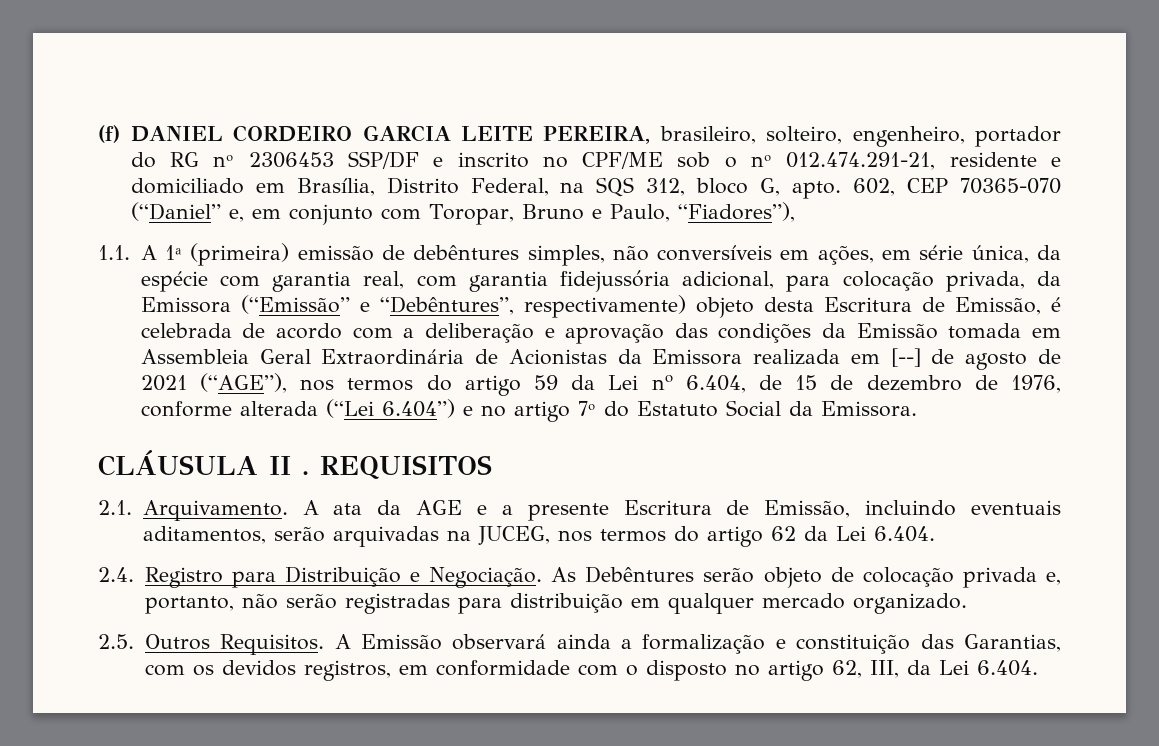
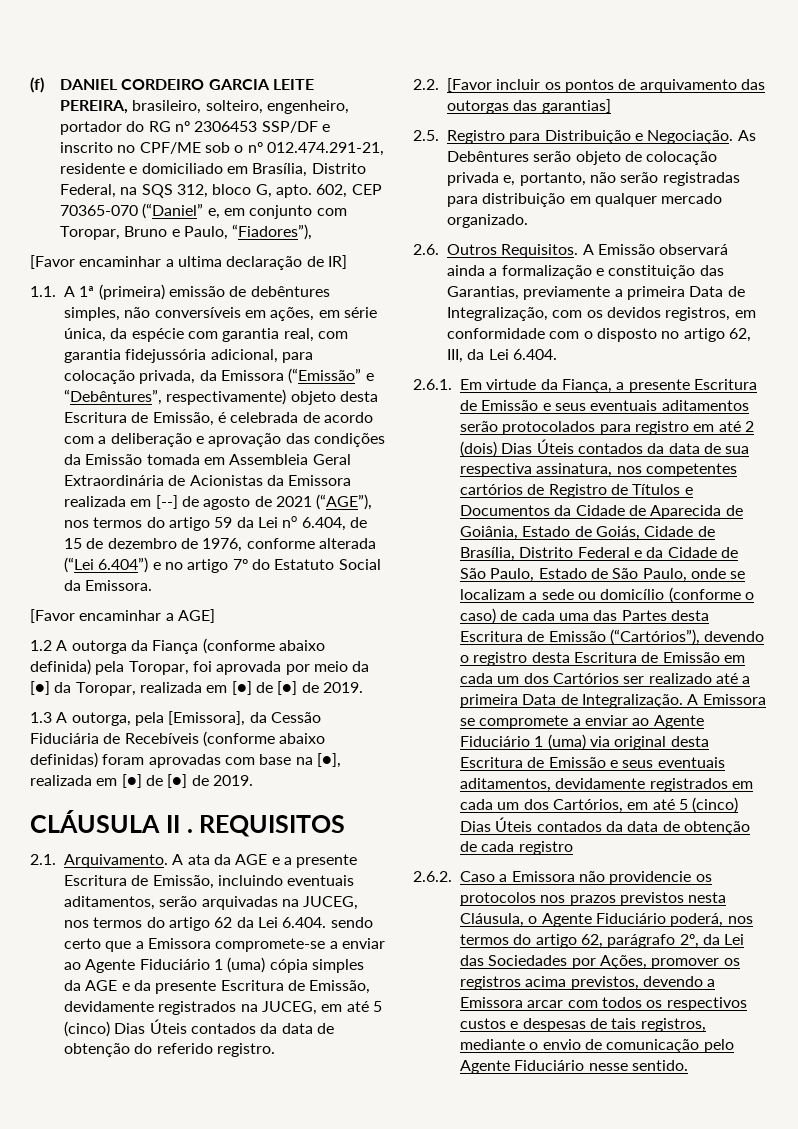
(795, 212) none -> [30,255,347,270] // [Favor encaminhar a ultima declaração de IR]
(917, 409) none -> [30,609,215,623] [30,638,325,654] [30,659,370,675] [30,681,363,696] [30,711,321,726] [30,731,326,747] [30,752,341,768] [30,774,253,788] // [Favor encaminhar a AGE] // 1.2 A outorga da Fiança (conforme abaixo definida) pela Toropar, foi aprovada por meio da [●] da Toropar, realizada em [●] de [●] de 2019. // 1.3 A outorga, pela [Emissora], da Cessão Fiduciária de Recebíveis (conforme abaixo definidas) foram aprovadas com base na [●], realizada em [●] de [●] de 2019.
[98,567,134,582] // 2.4. -> [330,917,373,928] [64,938,385,952] [64,957,364,973] [64,980,371,994] [64,1001,382,1015] [64,1019,334,1037] [64,1043,275,1057] [413,78,765,93] [447,99,611,114] [413,130,439,141] sendo certo que a Emissora compromete-se a enviar ao Agente Fiduciário 1 (uma) cópia simples da AGE e da presente Escritura de Emissão, devidamente registrados na JUCEG, em até 5 (cinco) Dias Úteis contados da data de obtenção do referido registro. // 2.2. [Favor incluir os pontos de arquivamento das outorgas das garantias] // 2.5.
[98,634,134,649] 2.5. -> [413,244,439,255] 2.6.
(1061, 643) none -> [523,286,745,300] [447,307,548,321] previamente a primeira Data de Integralização,
(1038, 668) none -> [413,379,757,393] [460,400,749,411] [460,421,754,435] [460,439,750,457] [460,463,737,477] [460,484,693,498] [460,505,743,519] [460,526,715,540] [460,547,738,561] [460,568,746,582] [460,587,754,603] [460,608,709,624] [460,629,765,645] [460,652,745,666] [460,673,751,684] [460,694,766,708] [460,715,704,729] [460,734,709,750] [460,757,725,768] [460,778,753,792] [460,797,739,813] [460,817,750,835] [460,841,573,855] [413,871,712,885] [460,892,727,906] [460,913,753,927] [460,934,745,948] [460,955,740,969] [460,976,716,990] [460,997,747,1011] [460,1018,706,1032] [460,1039,734,1053] [460,1060,688,1074] // 2.6.1. Em virtude da Fiança, a presente Escritura de Emissão e seus eventuais aditamentos serão protocolados para registro em até 2 (dois) Dias Úteis contados da data de sua respectiva assinatura, nos competentes cartórios de Registro de Títulos e Documentos da Cidade de Aparecida de Goiânia, Estado de Goiás, Cidade de Brasília, Distrito Federal e da Cidade de São Paulo, Estado de São Paulo, onde se localizam a sede ou domicílio (conforme o caso) de cada uma das Partes desta Escritura de Emissão (“Cartórios”), devendo o registro desta Escritura de Emissão em cada um dos Cartórios ser realizado até a primeira Data de Integralização. A Emissora se compromete a enviar ao Agente Fiduciário 1 (uma) via original desta Escritura de Emissão e seus eventuais aditamentos, devidamente registrados em cada um dos Cartórios, em até 5 (cinco) Dias Úteis contados da data de obtenção de cada registro // 2.6.2. Caso a Emissora não providencie os protocolos nos prazos previstos nesta Cláusula, o Agente Fiduciário poderá, nos termos do artigo 62, parágrafo 2º, da Lei das Sociedades por Ações, promover os registros acima previstos, devendo a Emissora arcar com todos os respectivos custos e despesas de tais registros, mediante o envio de comunicação pelo Agente Fiduciário nesse sentido.

